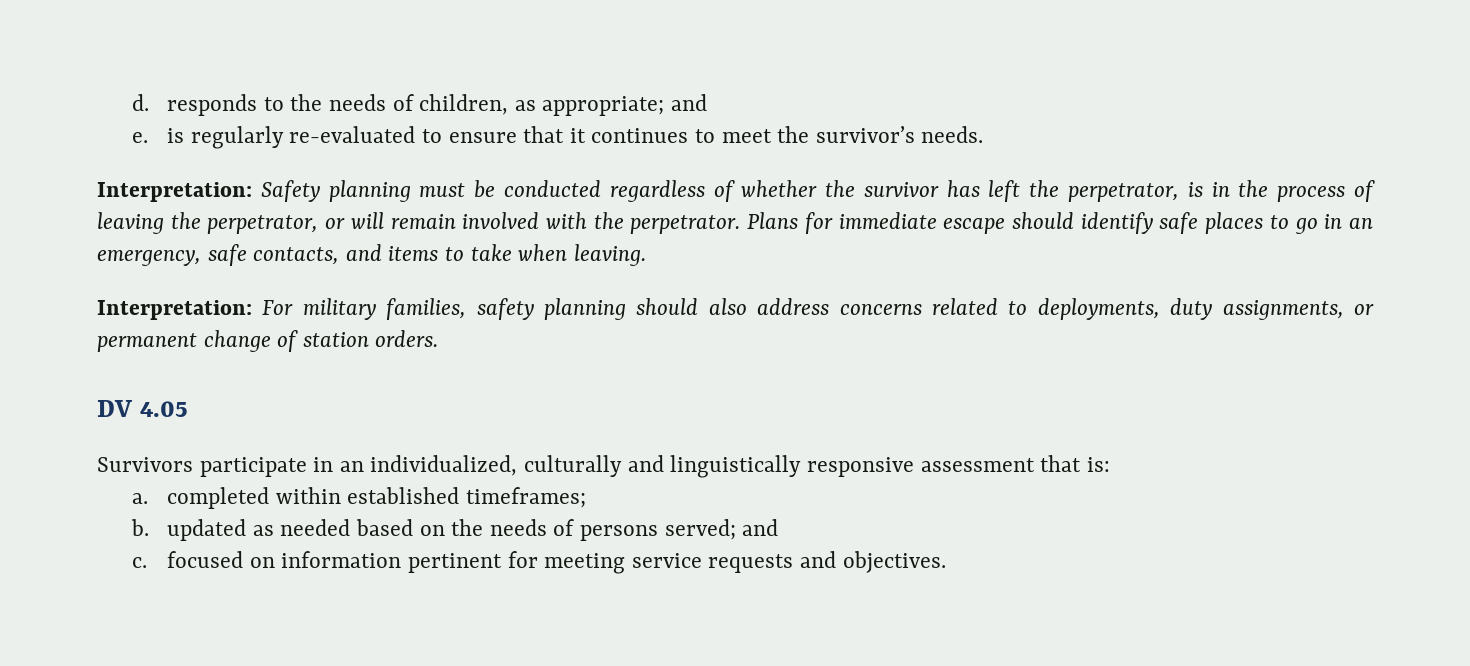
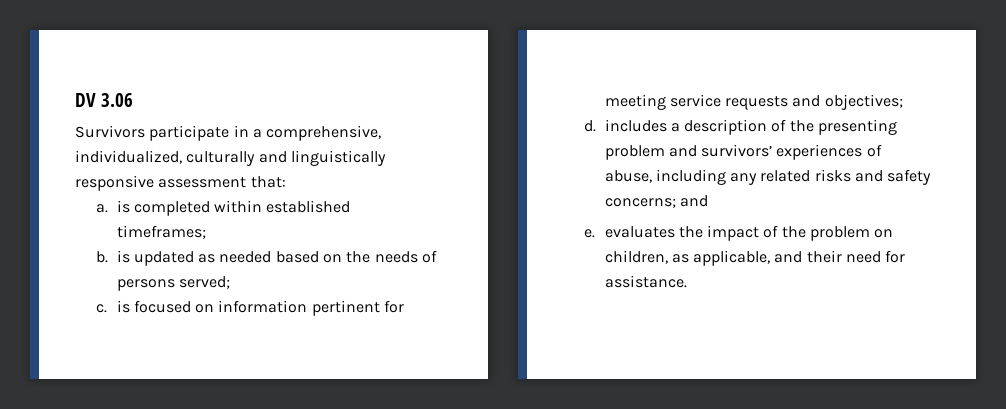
[132,94,707,116] [132,126,984,149] [97,180,1376,202] [97,212,1373,234] [97,244,646,266] [97,298,1374,320] [97,330,439,352] [97,400,188,417] d. responds to the needs of children, as appropriate; and // e. is regularly re-evaluated to ensure that it continues to meet the survivor’s needs. // Interpretation: Safety planning must be conducted regardless of whether the survivor has left the perpetrator, is in the process of leaving the perpetrator, or will remain involved with the perpetrator. Plans for immediate escape should identify safe places to go in an emergency, safe contacts, and items to take when leaving. // Interpretation: For military families, safety planning should also address concerns related to deployments, duty assignments, or permanent change of station orders. // DV 4.05 -> [75,93,134,107] DV 3.06
[339,461,364,472] an -> [252,125,382,141] a comprehensive,
[1040,455,1110,472] that is: -> [250,176,286,188] that:
(149, 498) none -> [116,200,130,213] is
(150, 527) none -> [116,250,130,263] is
[742,519,779,536] and -> (230, 282) none
(148, 562) none -> [116,300,130,313] is
[842,551,946,573] objectives. -> [824,94,903,110] [583,119,898,135] [604,144,882,160] [604,169,932,185] [604,195,708,208] [583,225,894,241] [604,250,906,266] [604,275,687,288] objectives; // d. includes a description of the presenting problem and survivors’ experiences of abuse, including any related risks and safety concerns; and // e. evaluates the impact of the problem on children, as applicable, and their need for assistance.

